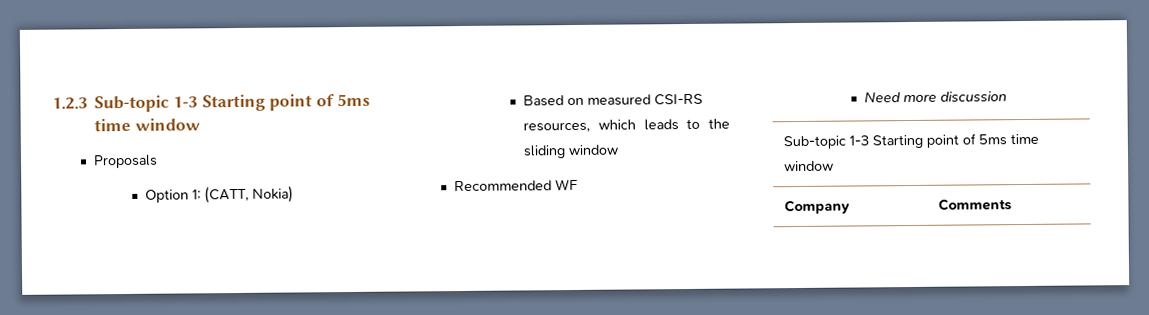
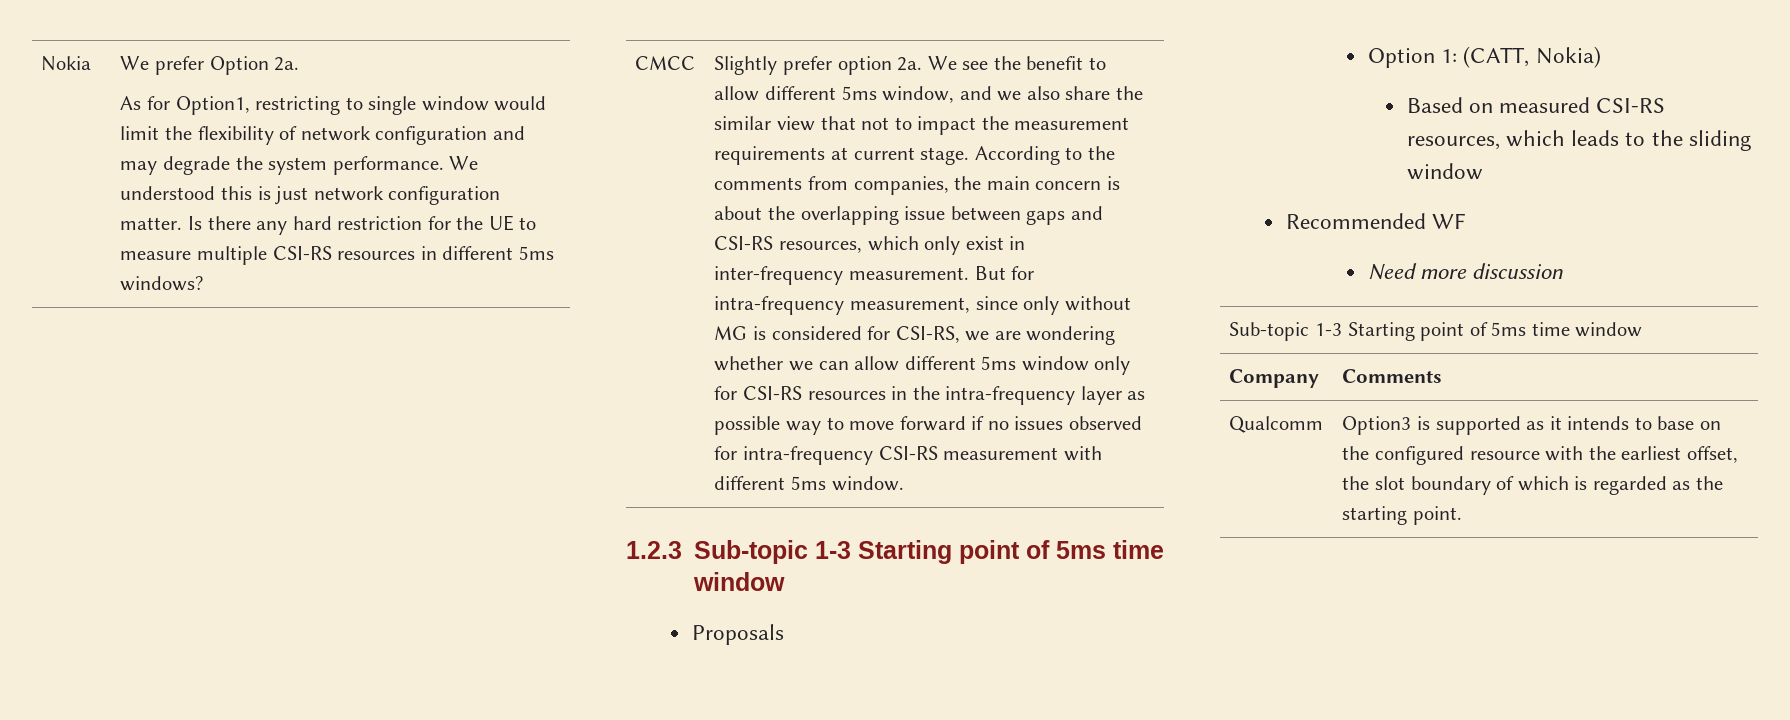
(52, 103) none -> [41,56,92,71] [120,56,300,75] [120,96,547,115] [120,126,525,145] [120,156,479,175] [120,186,501,205] [120,215,537,235] [120,246,554,265] [120,276,204,291] [635,56,696,70] [714,56,1106,75] [714,86,1143,103] [714,116,1130,135] [714,146,1115,165] [714,176,1120,195] [714,206,1103,225] [714,236,1026,255] [714,266,1035,285] [714,296,1131,315] [714,326,1116,345] [714,356,1131,375] [714,386,1146,405] [714,416,1142,435] [714,446,1102,465] [714,476,904,491] Nokia | We prefer Option 2a. // As for Option1, restricting to single window would limit the flexibility of network configuration and may degrade the system performance. We understood this is just network configuration matter. Is there any hard restriction for the UE to measure multiple CSI-RS resources in different 5ms windows? // CMCC | Slightly prefer option 2a. We see the benefit to allow different 5ms window, and we also share the similar view that not to impact the measurement requirements at current stage. According to the comments from companies, the main concern is about the overlapping issue between gaps and CSI-RS resources, which only exist in inter-frequency measurement. But for intra-frequency measurement, since only without MG is considered for CSI-RS, we are wondering whether we can allow different 5ms window only for CSI-RS resources in the intra-frequency layer as possible way to move forward if no issues observed for intra-frequency CSI-RS measurement with different 5ms window. //
(1012, 204) none -> [1229,416,1324,433] [1342,416,1721,435] [1342,446,1738,465] [1342,476,1723,495] [1342,506,1463,525] // Qualcomm | Option3 is supported as it intends to base on the configured resource with the earliest offset, the slot boundary of which is regarded as the starting point.

